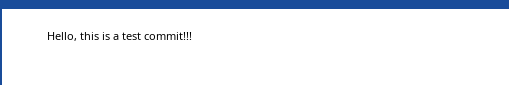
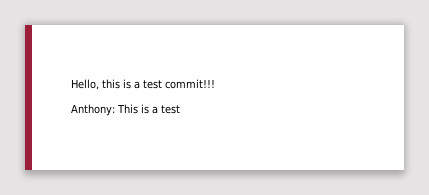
(192, 36) none -> [71,104,180,116] // Anthony: This is a test

